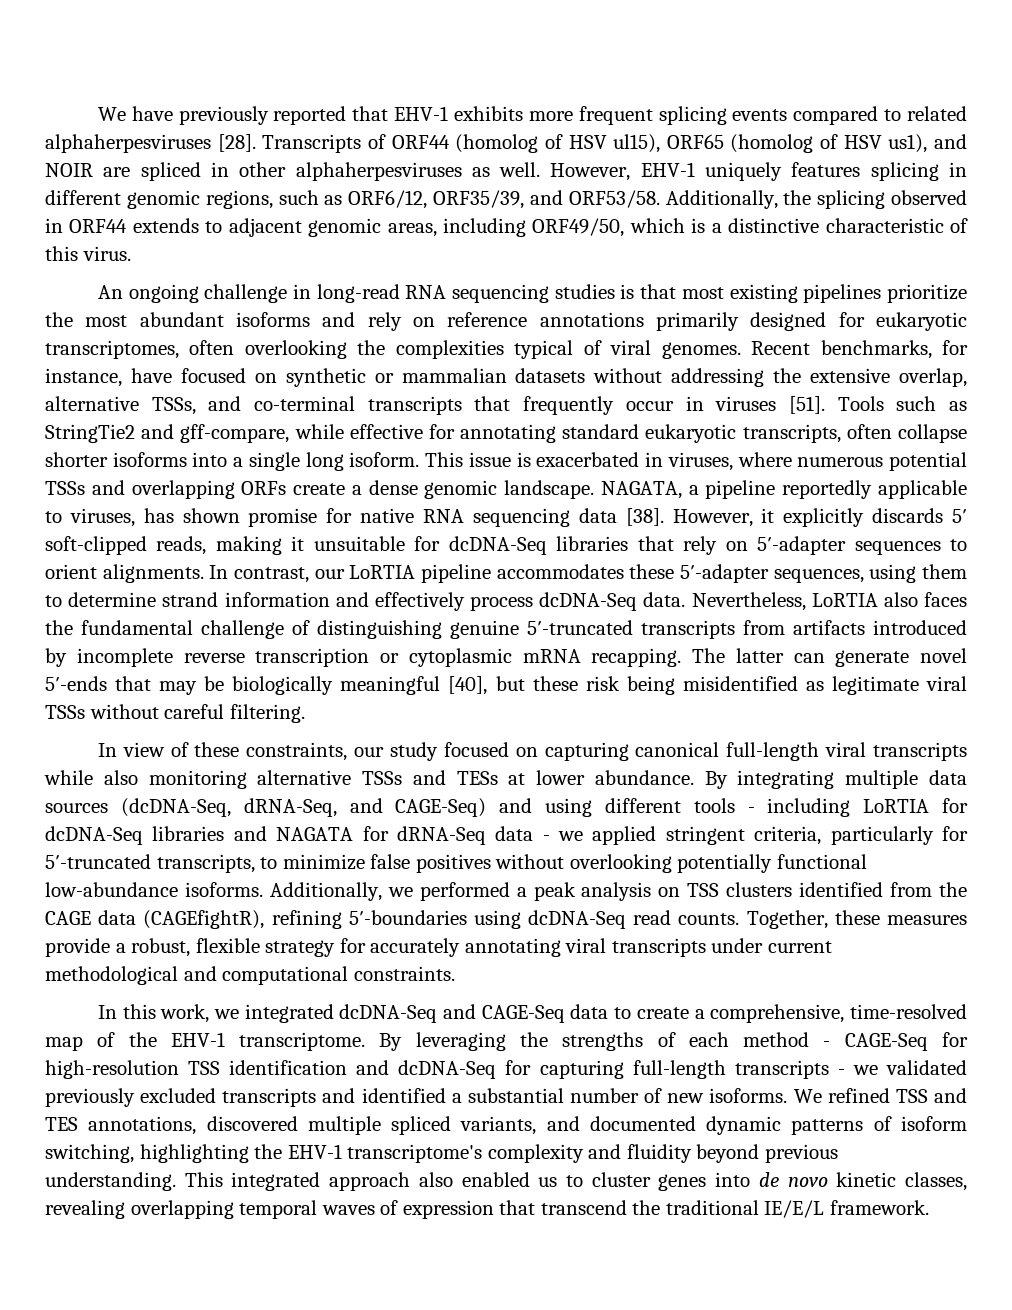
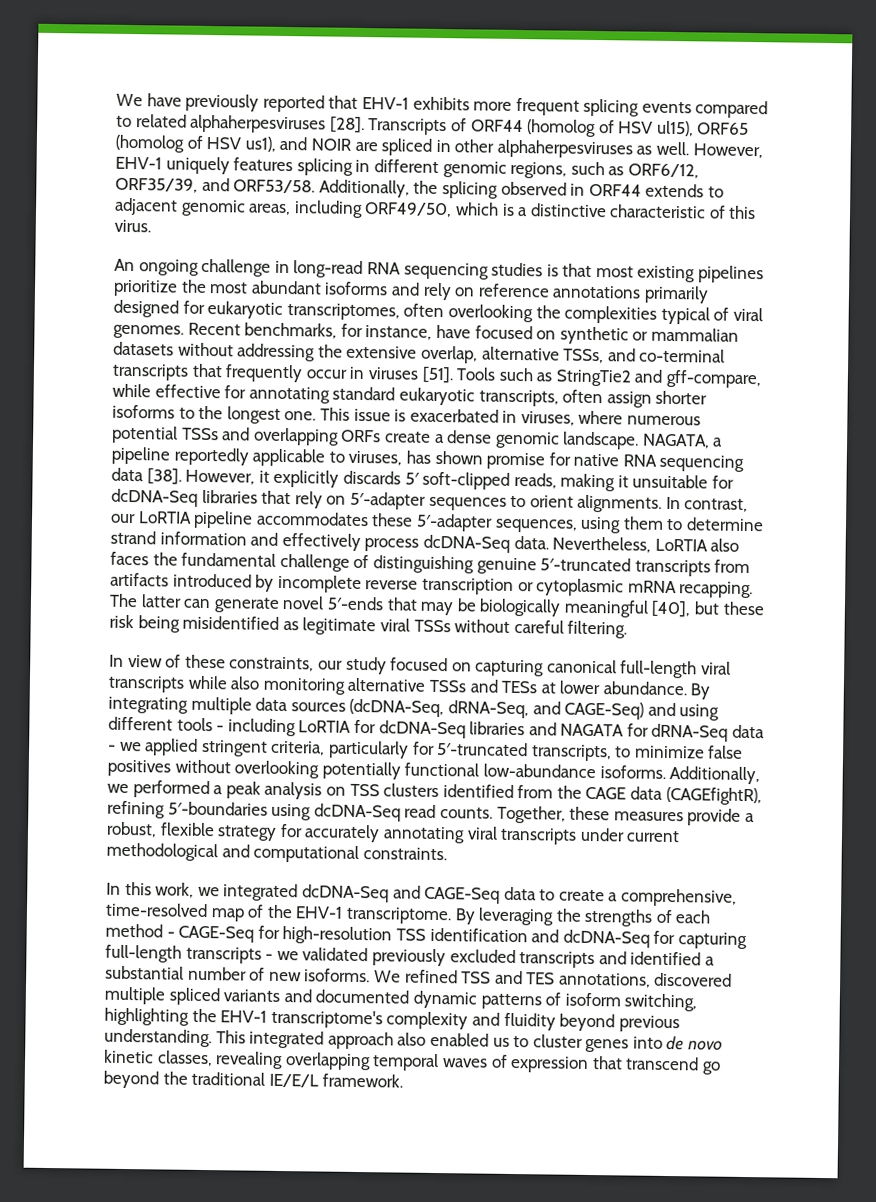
[897,424,967,443] collapse -> [606,391,652,408] assign
[192,452,420,471] into a single long isoform. -> [178,405,317,424] to the longest one.
[460,1116,537,1135] variants, -> [223,989,281,1003] variants
(627, 1207) none -> [701,1061,721,1075] [103,1070,159,1089] go beyond

